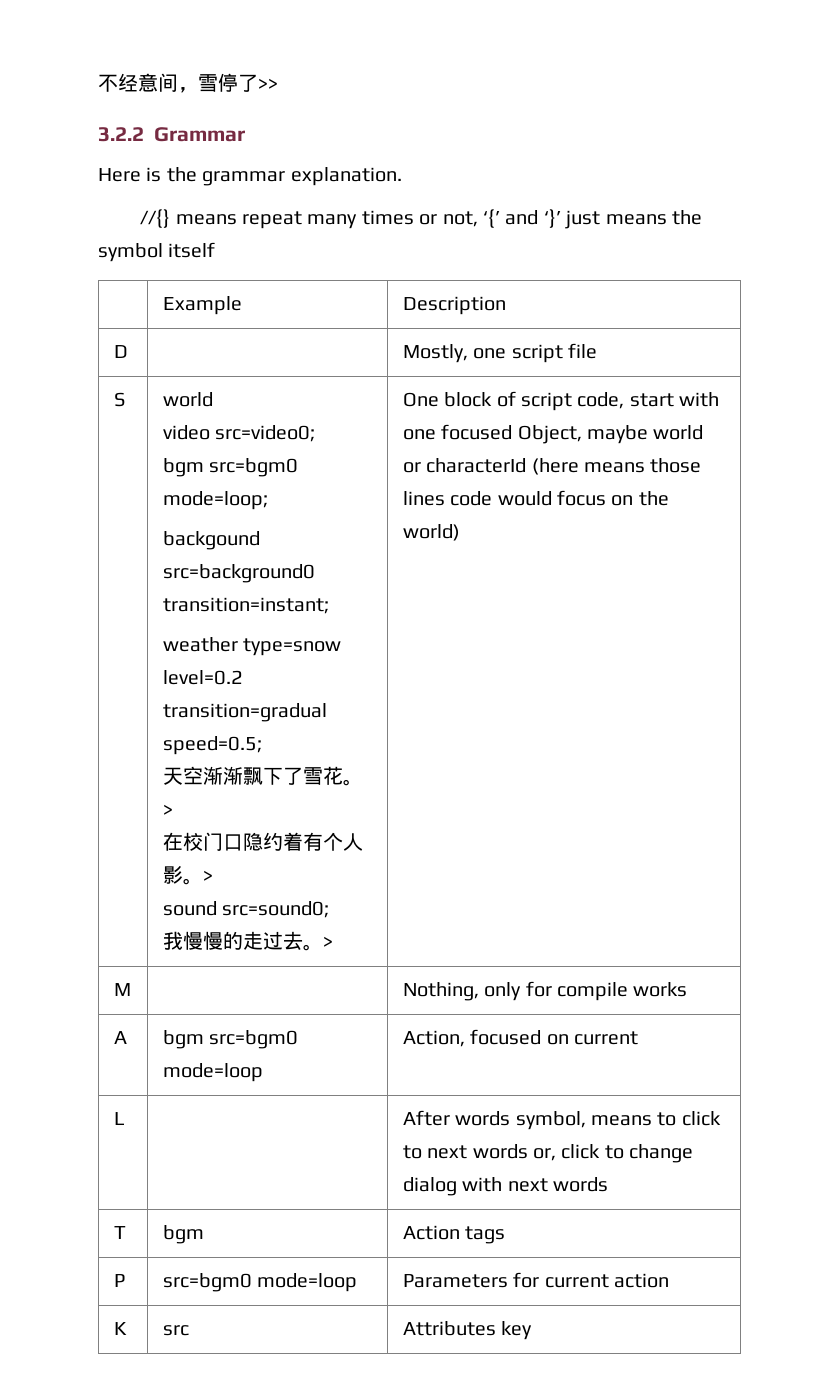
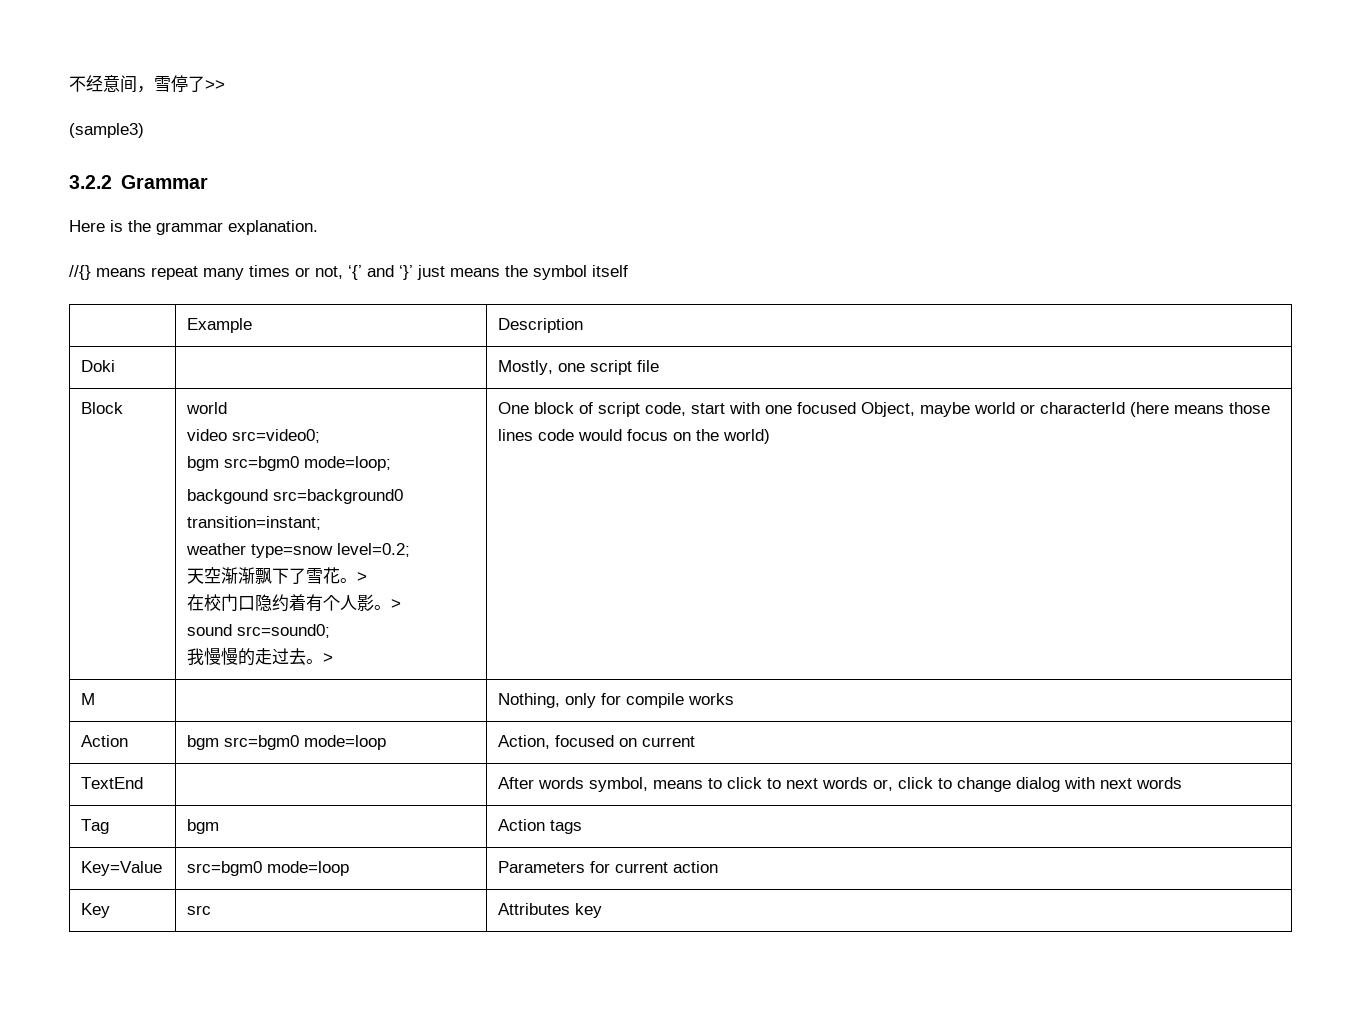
(278, 84) none -> [69,123,144,138] // (sample3)
[113,345,128,358] D -> [81,360,116,372] Doki
[113,392,125,407] S -> [81,402,124,414] Block
[162,670,243,685] [162,703,327,722] [162,736,262,755] level=0.2 transition=gradual speed=0.5; -> [337,543,411,557] level=0.2;
[113,1031,127,1044] A -> [81,735,129,747] Action
[113,1112,124,1125] L -> [81,777,144,789] TextEnd
[113,1226,126,1239] T -> [81,819,110,834] Tag
[113,1274,125,1287] P -> [81,861,163,876] Key=Value
[113,1322,127,1335] K -> [81,903,111,918] Key

